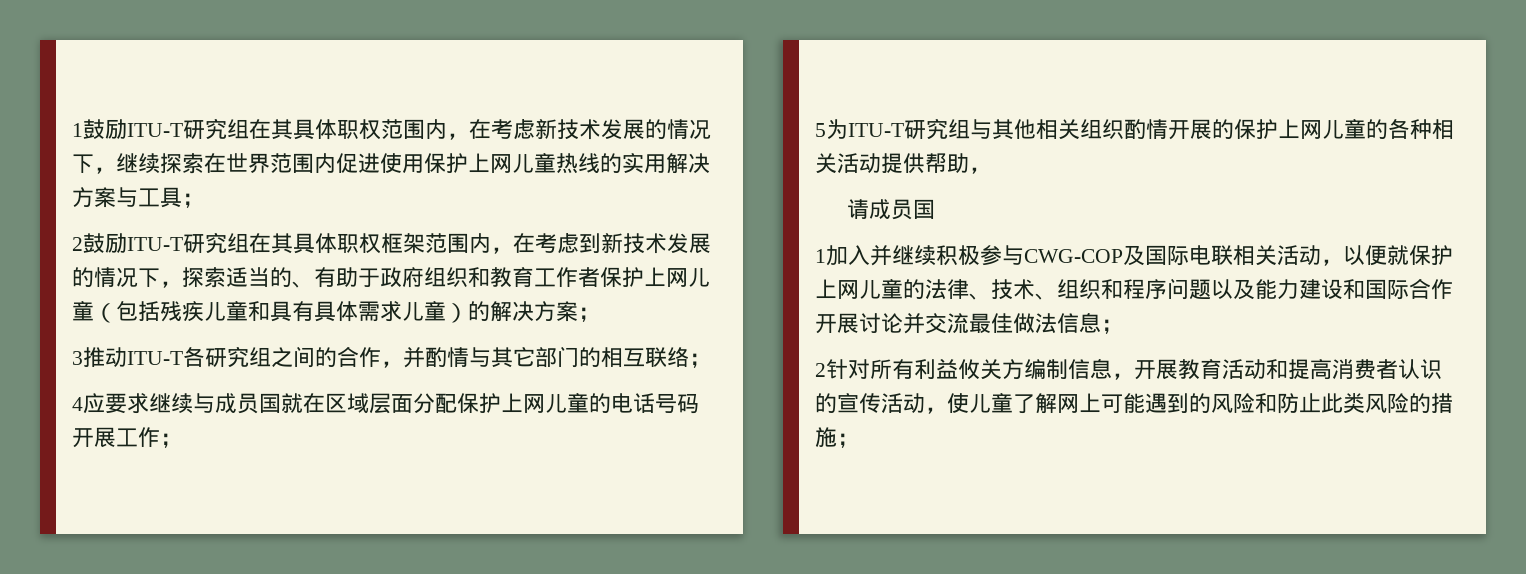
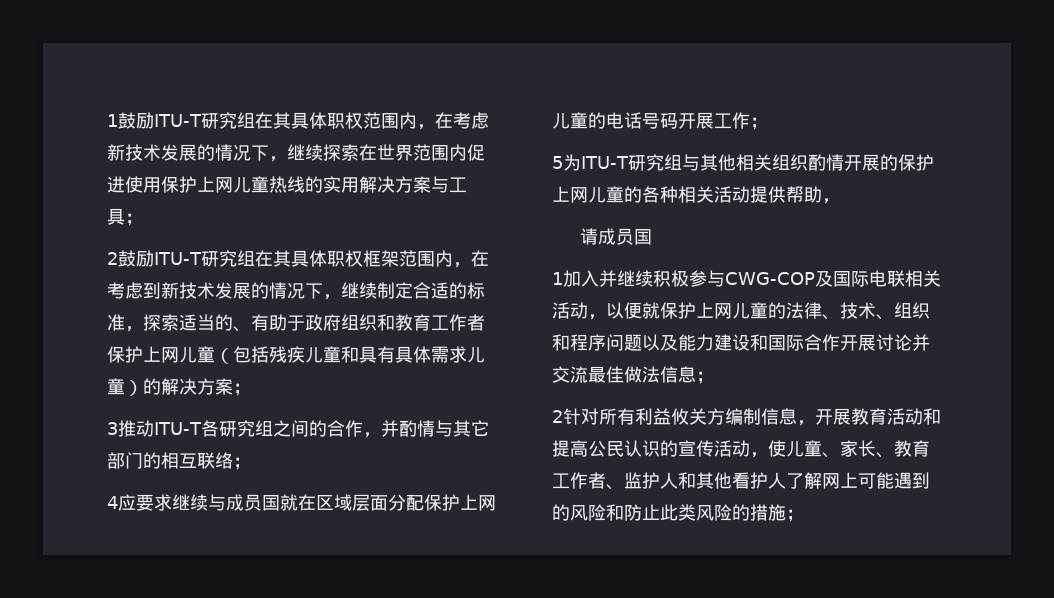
(182, 284) none -> [341,282,485,299] [107,314,143,332] 继续制定合适的标准，
[1332,359,1398,380] 消费者 -> [588,441,624,457] 公民
(1013, 402) none -> [822,440,930,458] [552,472,786,490] 、家长、教育工作者、监护人和其他看护人

